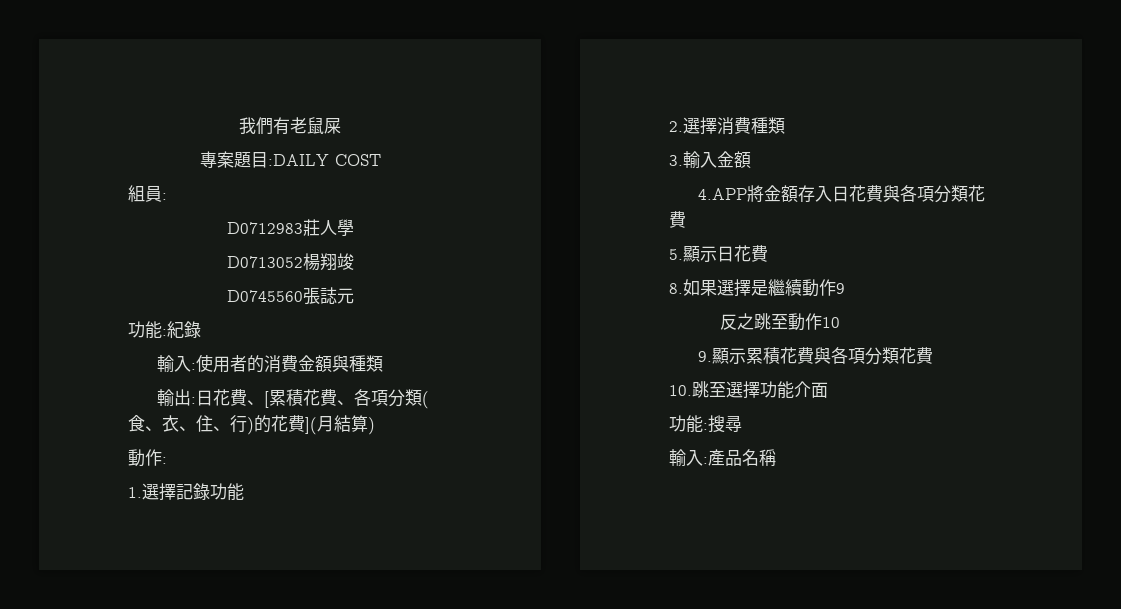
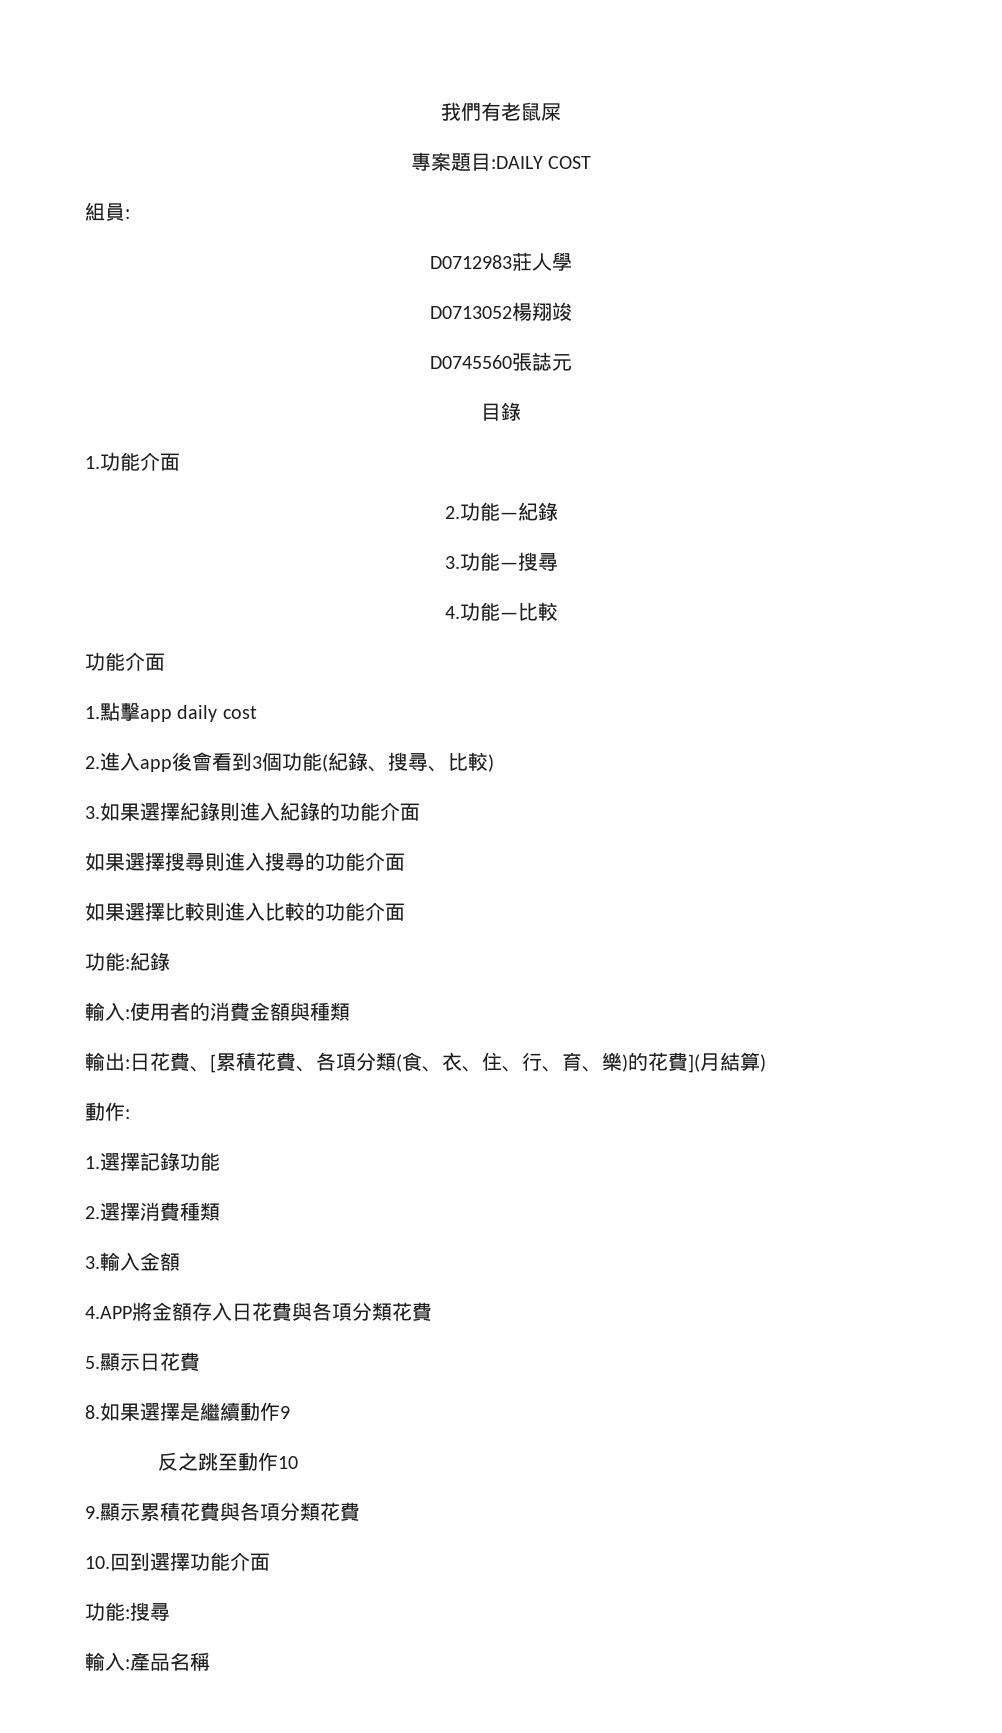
(354, 296) none -> [481,402,521,421] [85,452,180,471] [444,502,558,521] [444,552,558,571] [444,602,558,621] [85,652,165,671] [85,702,257,722] [85,752,494,772] [85,802,420,821] [85,852,405,871] [85,902,405,921] // 目錄 // 1.功能介面 // 2.功能—紀錄 // 3.功能—搜尋 // 4.功能—比較 // 功能介面 // 1.點擊app daily cost // 2.進入app後會看到3個功能(紀錄、搜尋、比較) // 3.如果選擇紀錄則進入紀錄的功能介面 // 如果選擇搜尋則進入搜尋的功能介面 // 如果選擇比較則進入比較的功能介面
(247, 424) none -> [542,1052,622,1072] 、育、樂
[692,381,726,398] 跳至 -> [110,1552,150,1571] 回到

